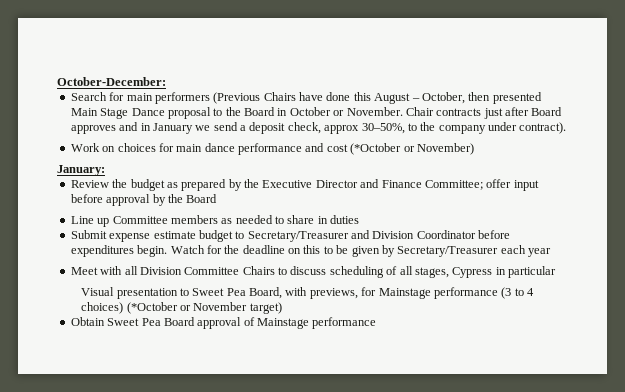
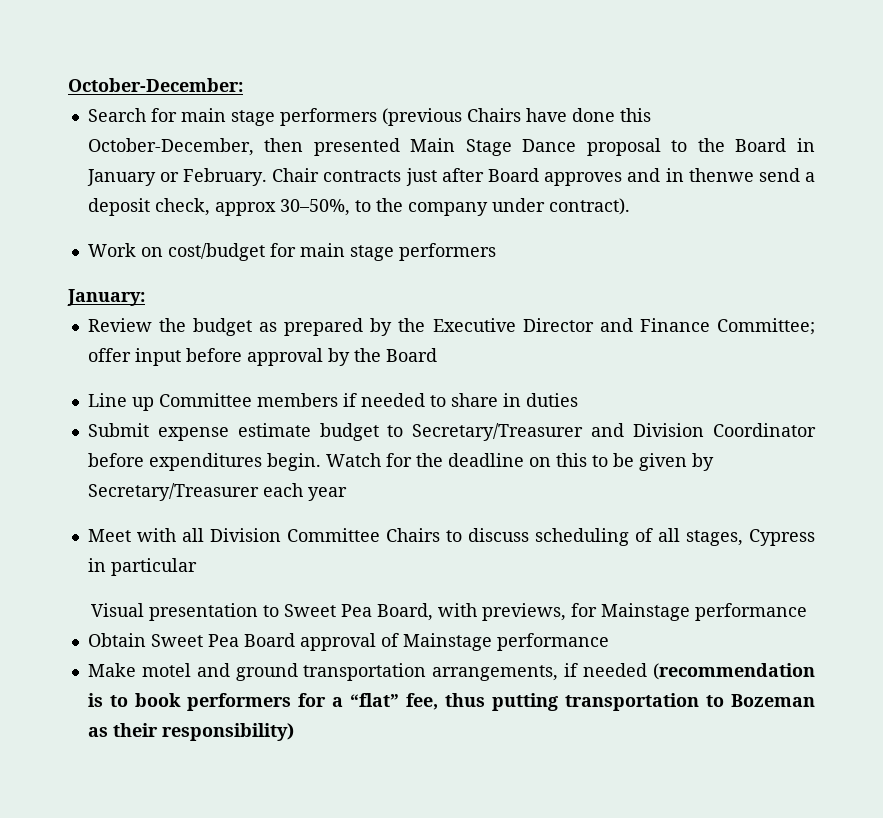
[154,92,261,104] performers (Previous -> [230,108,462,126] stage performers (previous
[374,92,465,104] August – October, -> [87,138,254,156] October-December,
[289,107,403,116] October or November. -> [86,168,268,186] January or February.
[152,123,211,134] January we -> [688,168,754,182] thenwe
[117,143,474,155] choices for main dance performance and cost (*October or November) -> [167,243,496,261] cost/budget for main stage performers
[221,218,233,224] as -> [342,393,357,407] if
[501,287,535,299] [81,302,282,314] (3 to 4 choices) (*October or November target) -> (807, 612) none
(377, 323) none -> [87,663,815,681] [87,693,815,711] [87,723,294,741] // Make motel and ground transportation arrangements, if needed (recommendation is to book performers for a “flat” fee, thus putting transportation to Bozeman as their responsibility)

